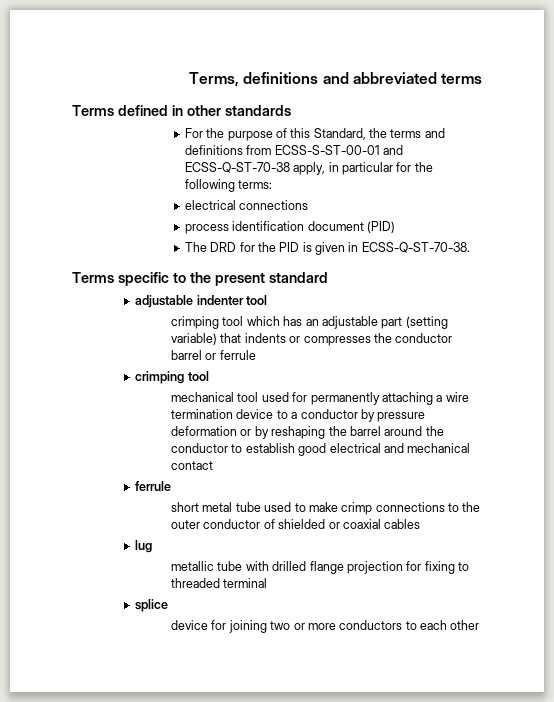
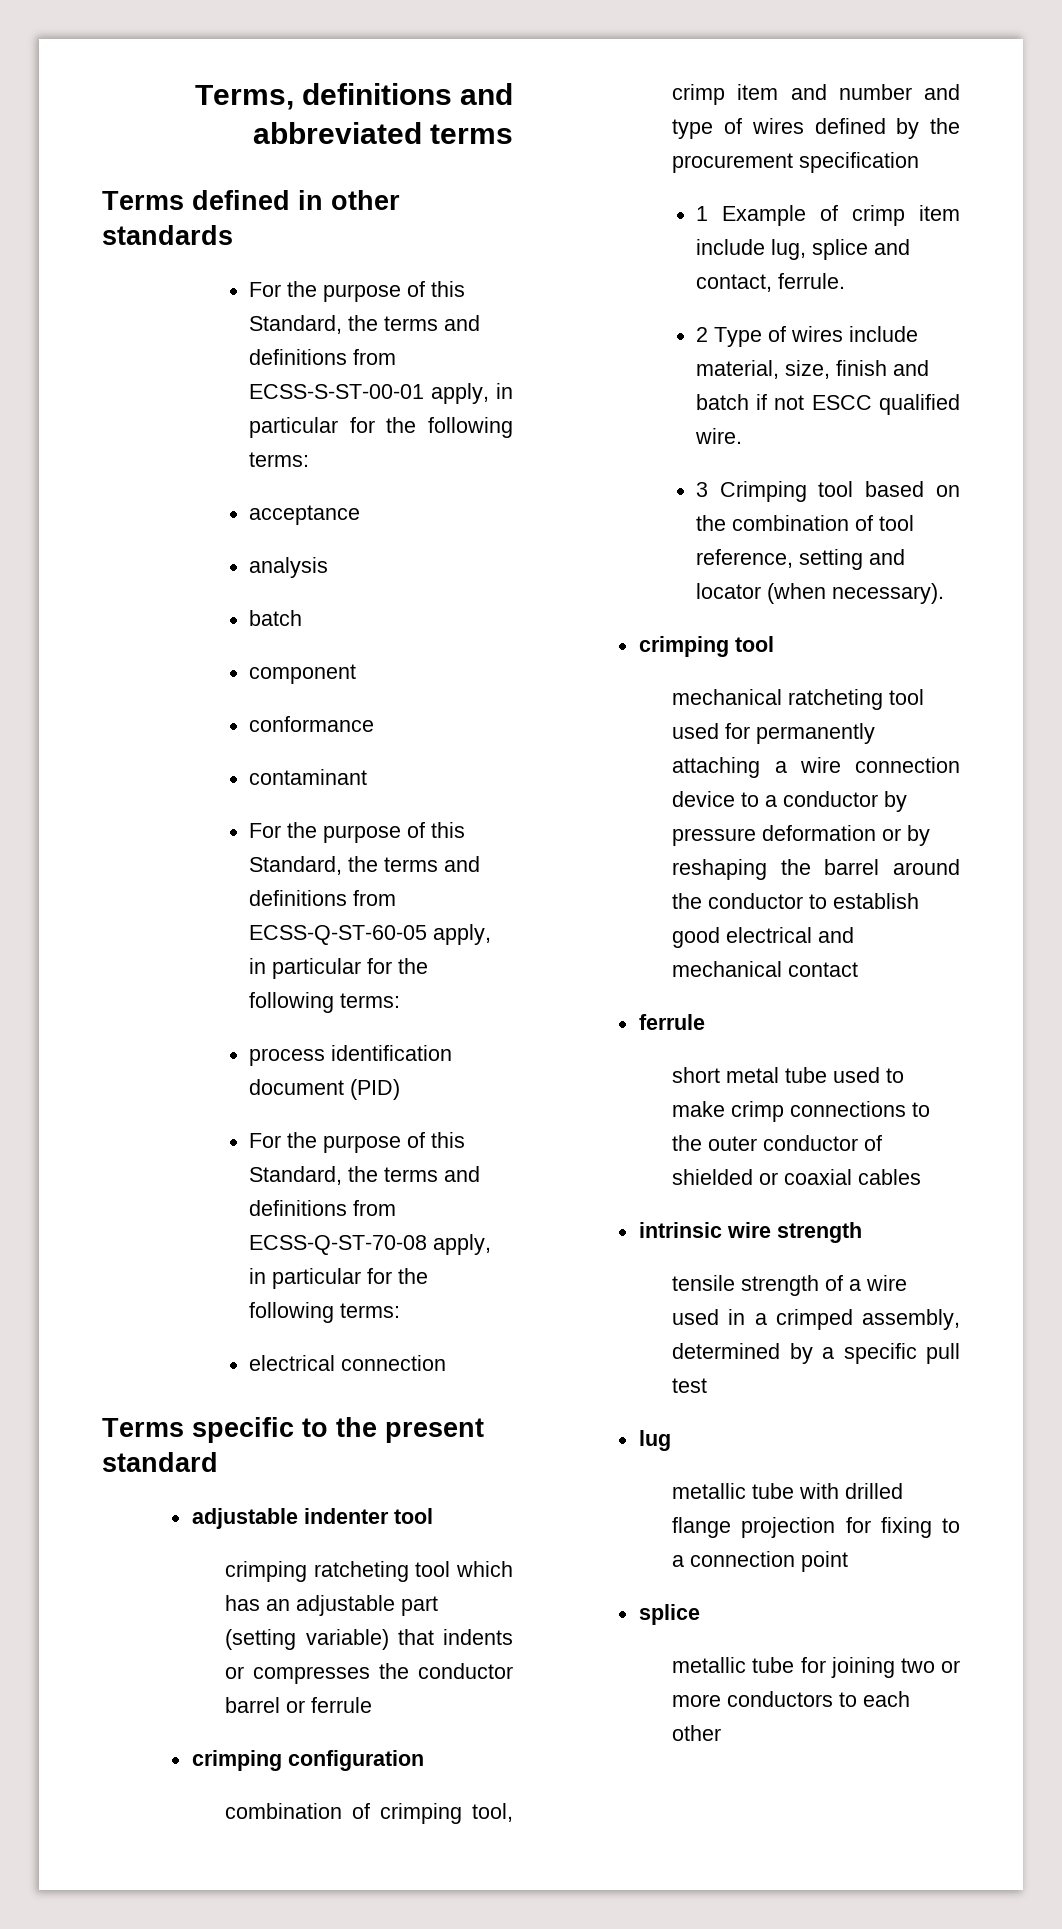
[382,145,403,155] [184,162,290,173] and ECSS-Q-ST-70-38 -> [430,383,513,404] [248,417,513,438] [248,452,309,467] [248,505,360,525] [248,557,328,578] [248,610,302,626] [248,664,356,684] [248,716,374,732] [248,769,367,785] [248,822,465,843] [248,856,480,875] [248,890,396,906] [248,924,491,945] [248,958,428,979] [248,992,400,1013] [248,1045,452,1066] [248,1079,400,1100] [248,1132,465,1153] [248,1166,480,1185] [248,1200,396,1216] [248,1235,427,1255] apply, in particular for the following terms: // acceptance // analysis // batch // component // conformance // contaminant // For the purpose of this Standard, the terms and definitions from ECSS-Q-ST-60-05 apply, in particular for the following terms: // process identification document (PID) // For the purpose of this Standard, the terms and definitions from ECSS-Q-ST-70-08
[239,200,309,210] [184,221,395,234] [184,242,470,255] connections // process identification document (PID) // The DRD for the PID is given in ECSS-Q-ST-70-38. -> [340,1355,446,1371] connection
(220, 322) none -> [313,1561,409,1582] ratcheting
(256, 355) none -> [191,1750,424,1771] [225,1803,513,1824] [672,84,960,105] [672,118,960,139] [672,152,920,173] [695,205,960,226] [695,239,910,260] [695,273,845,292] [695,326,918,347] [695,360,929,379] [695,394,960,415] [694,428,742,444] [695,481,960,502] [695,515,914,531] [695,549,905,570] [695,583,944,604] // crimping configuration // combination of crimping tool, crimp item and number and type of wires defined by the procurement specification // 1 Example of crimp item include lug, splice and contact, ferrule. // 2 Type of wires include material, size, finish and batch if not ESCC qualified wire. // 3 Crimping tool based on the combination of tool reference, setting and locator (when necessary).
(235, 397) none -> [788,689,884,710] ratcheting
[171,409,234,419] termination -> [855,757,960,773] connection
(421, 524) none -> [638,1222,862,1243] [672,1275,908,1296] [672,1309,960,1330] [672,1343,960,1364] [672,1378,708,1393] // intrinsic wire strength // tensile strength of a wire used in a crimped assembly, determined by a specific pull test
[171,578,268,588] threaded terminal -> [672,1551,849,1572] a connection point
[171,620,209,630] device -> [672,1657,795,1673] metallic tube

